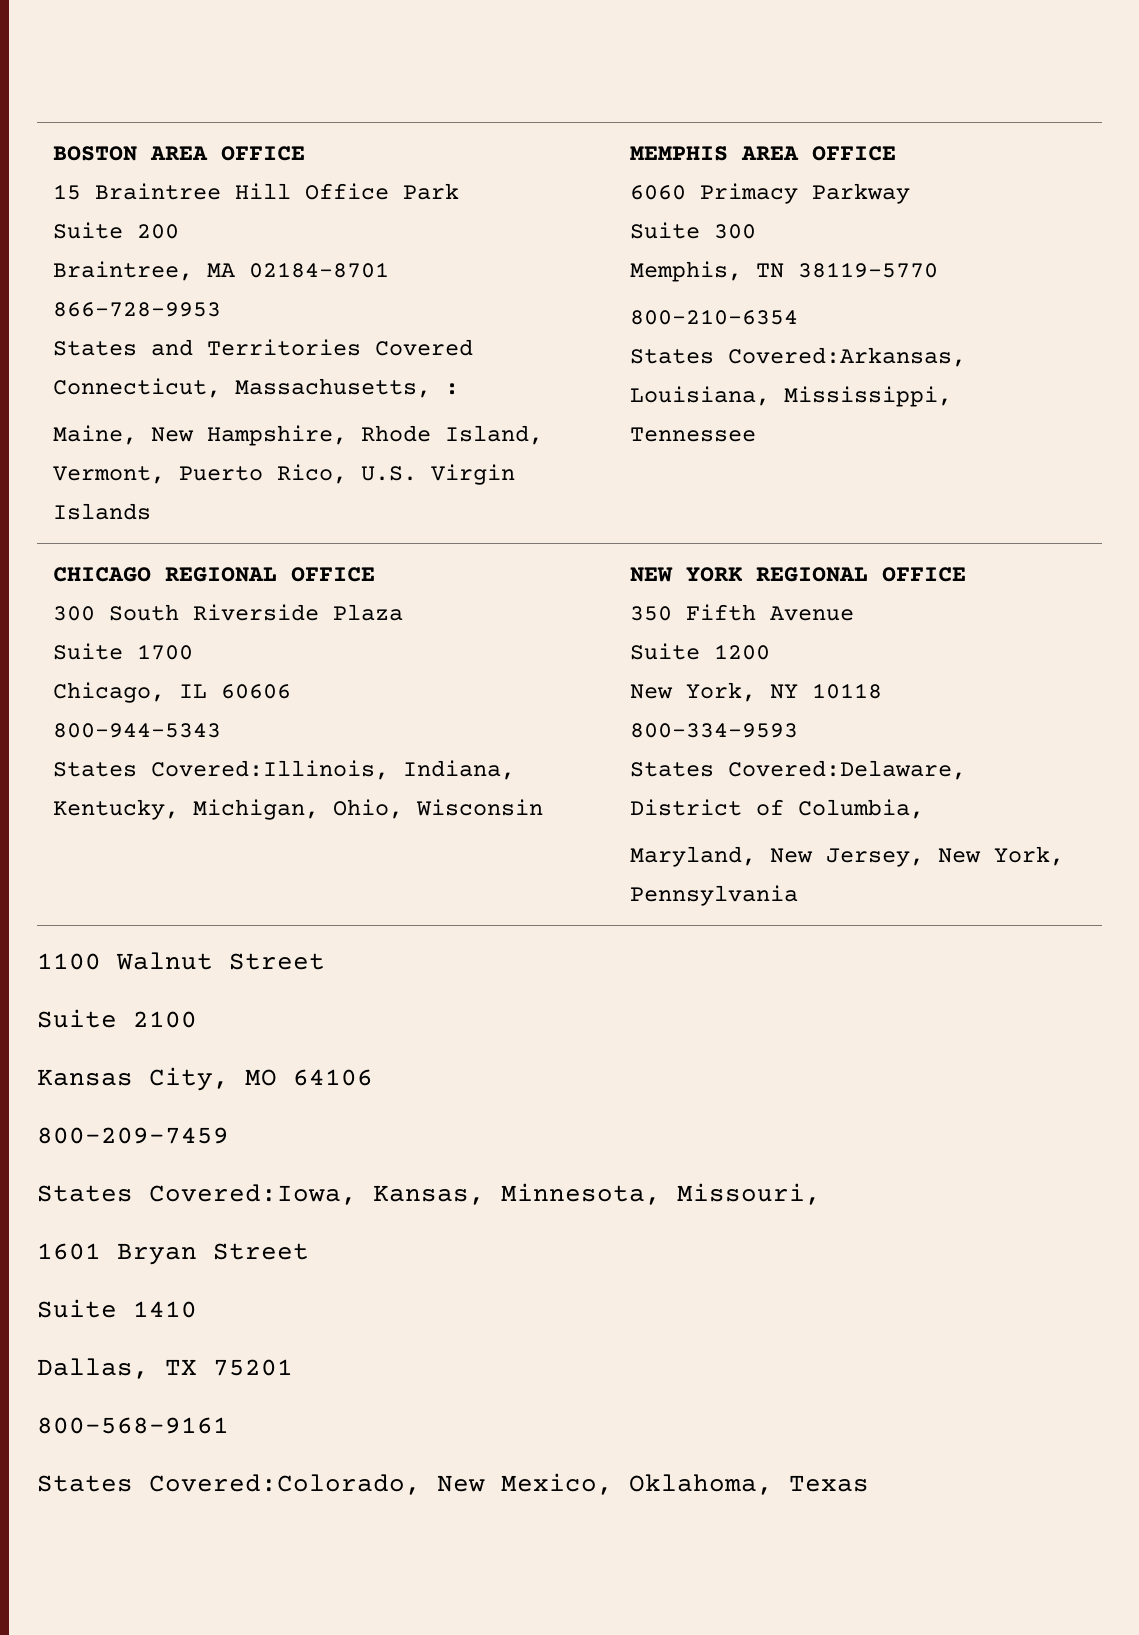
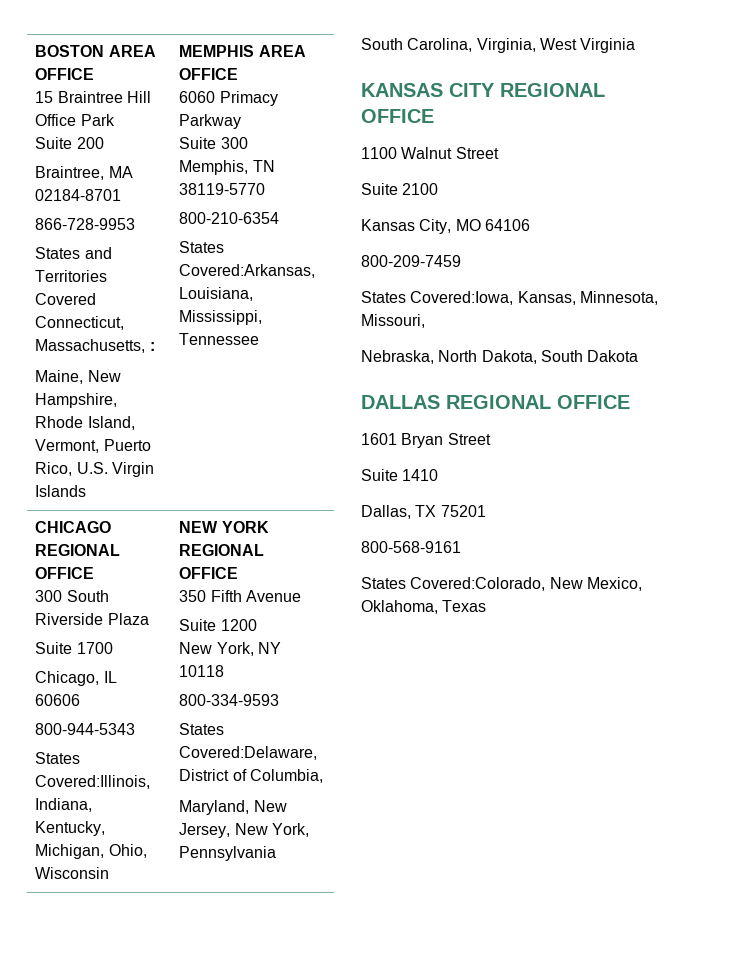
(798, 895) none -> [361,38,636,53] [361,83,605,97] [361,109,434,123] // South Carolina, Virginia, West Virginia // KANSAS CITY REGIONAL OFFICE
(821, 1194) none -> [361,350,639,364] [361,395,630,409] // Nebraska, North Dakota, South Dakota // DALLAS REGIONAL OFFICE

